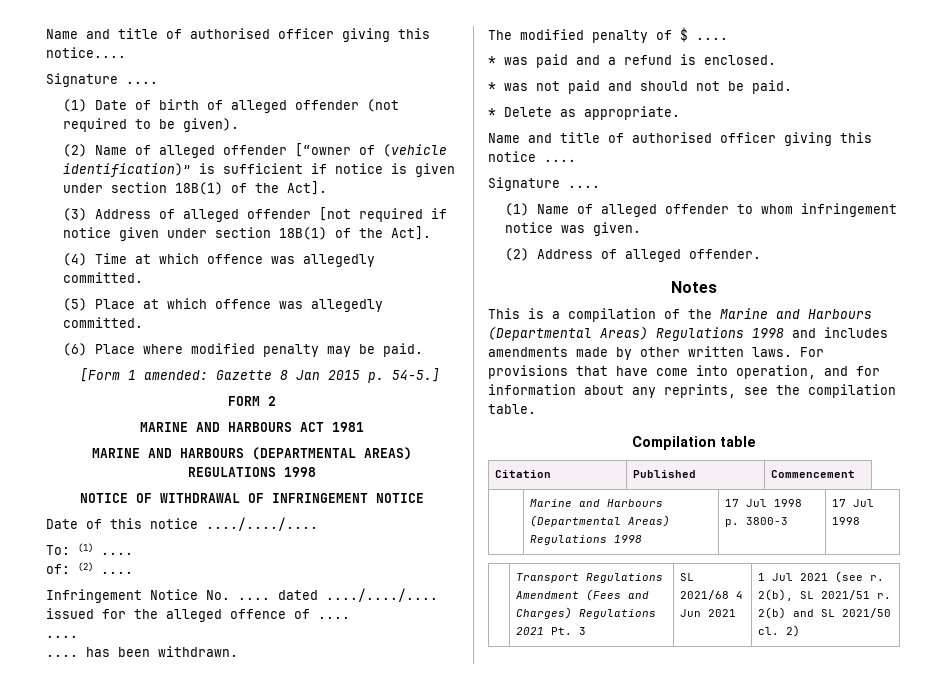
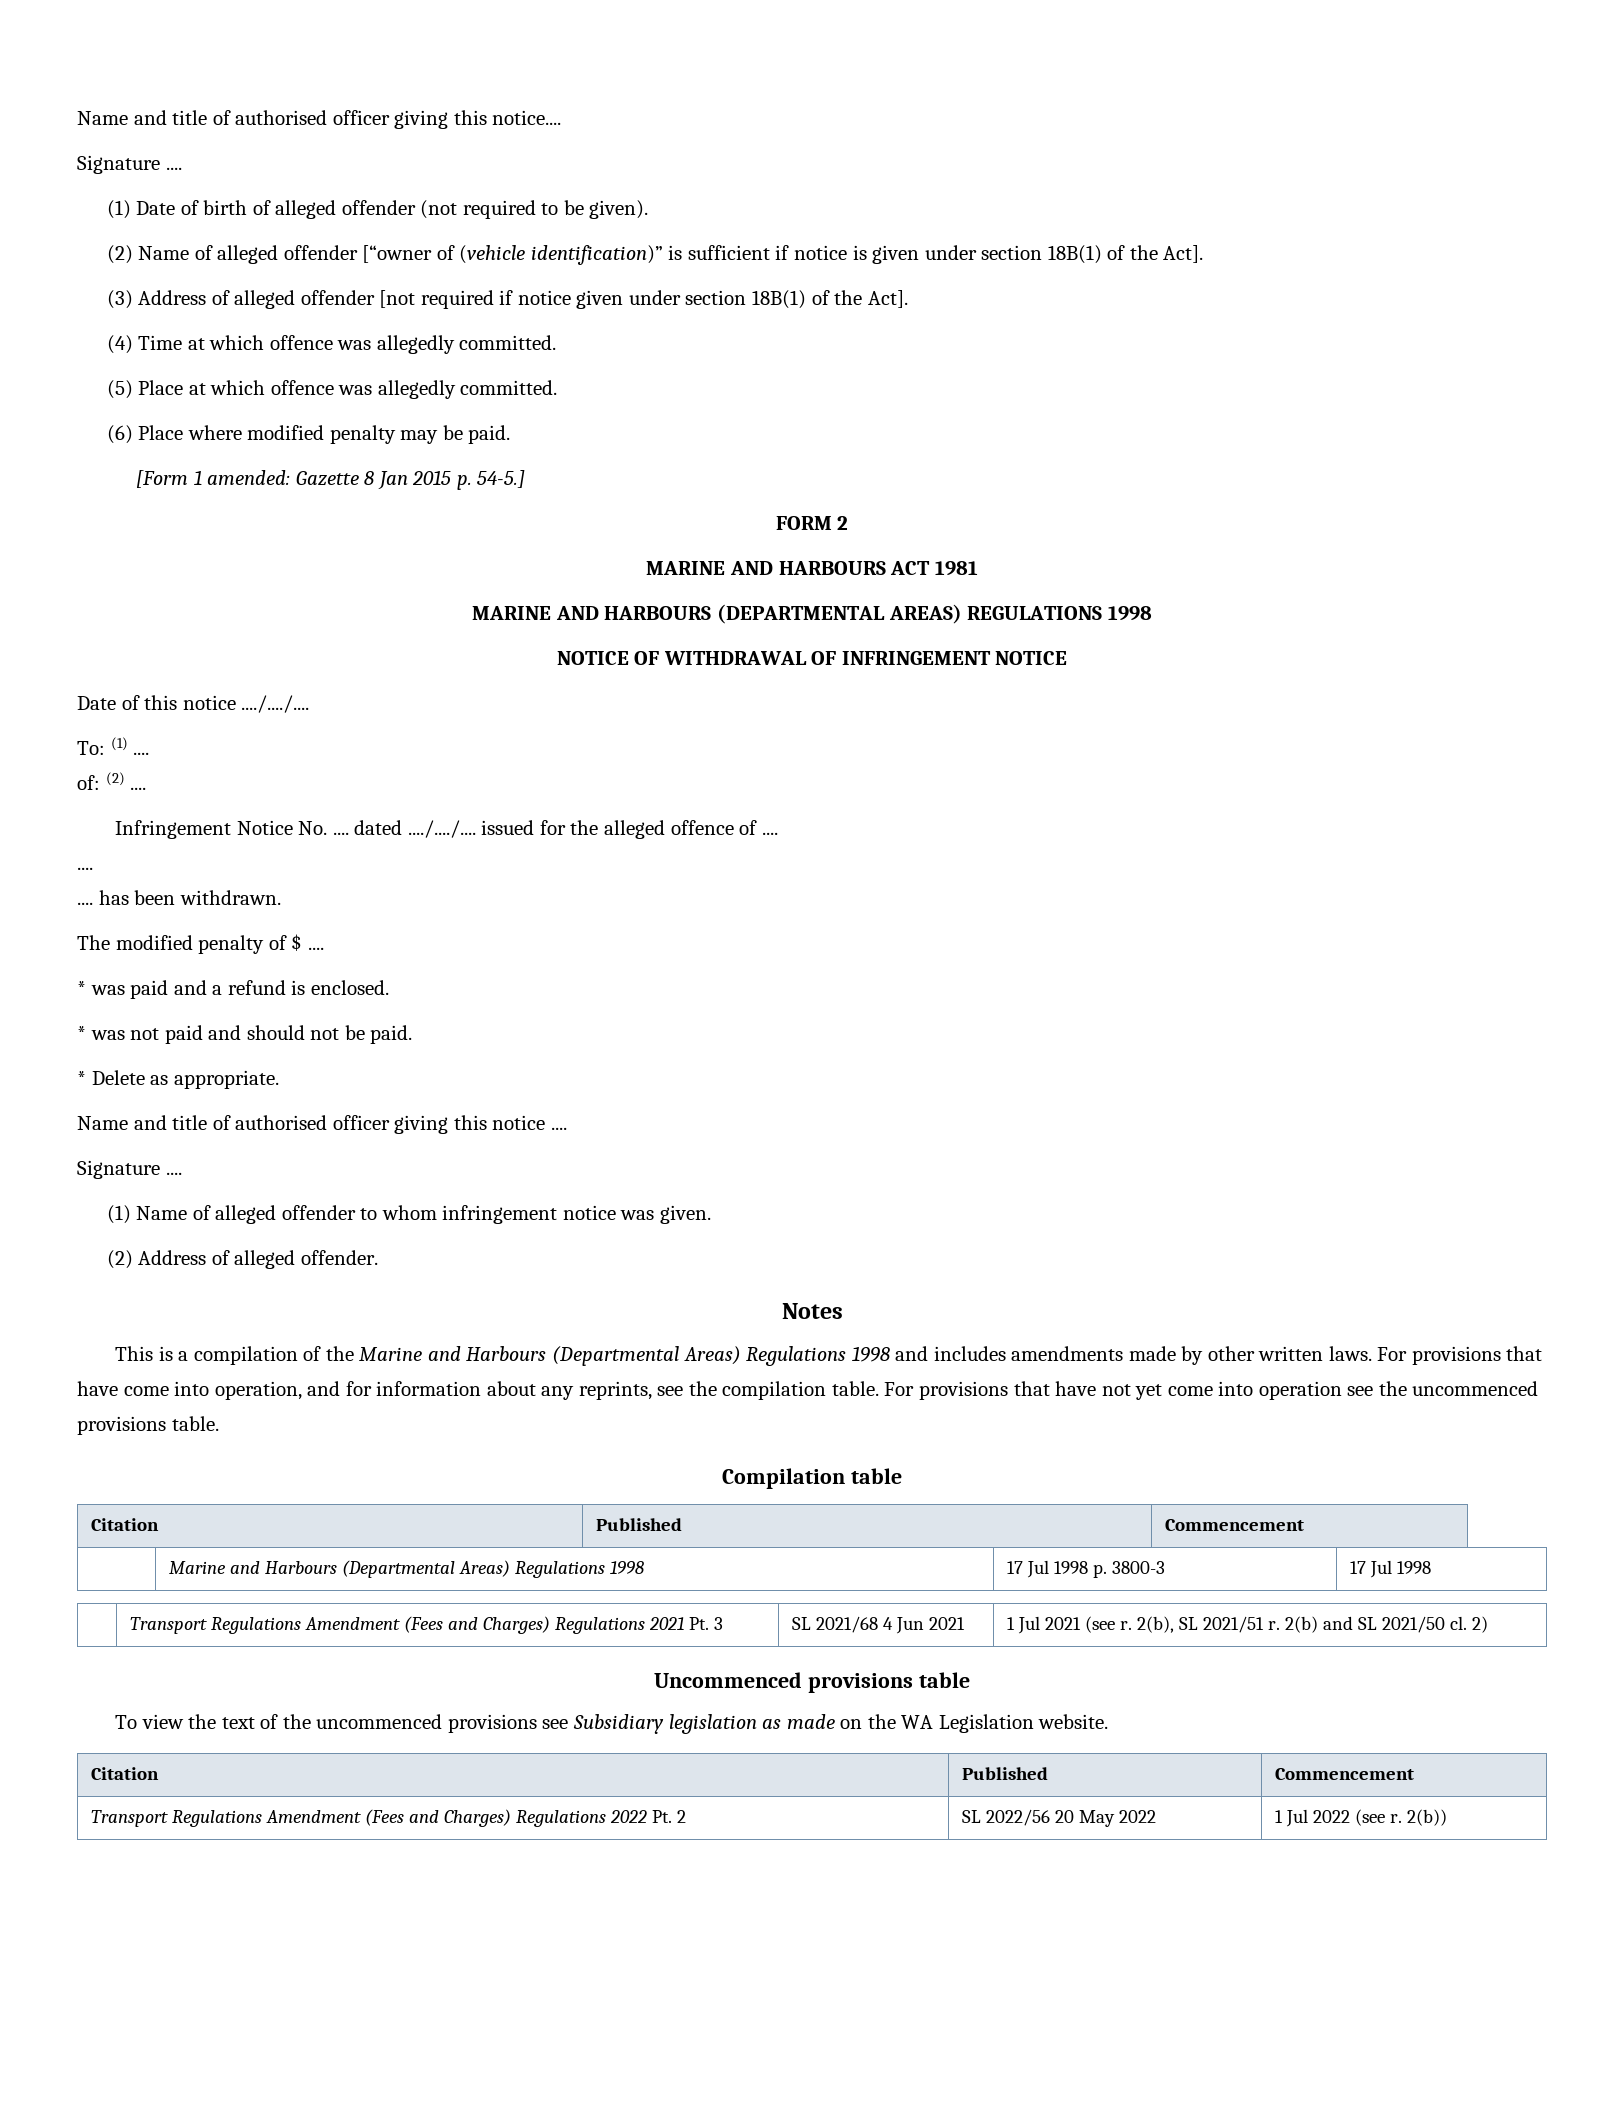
(536, 409) none -> [884,1381,1539,1400] [77,1416,219,1435] For provisions that have not yet come into operation see the uncommenced provisions table.
(801, 631) none -> [654,1672,970,1693] [115,1714,1109,1734] [90,1767,159,1780] [961,1767,1048,1780] [1274,1768,1414,1780] [90,1809,686,1827] [961,1809,1156,1827] [1274,1809,1447,1827] // Uncommenced provisions table // To view the text of the uncommenced provisions see Subsidiary legislation as made on the WA Legislation website. // Citation | Published | Commencement // Transport Regulations Amendment (Fees and Charges) Regulations 2022 Pt. 2 | SL 2022/56 20 May 2022 | 1 Jul 2022 (see r. 2(b))

